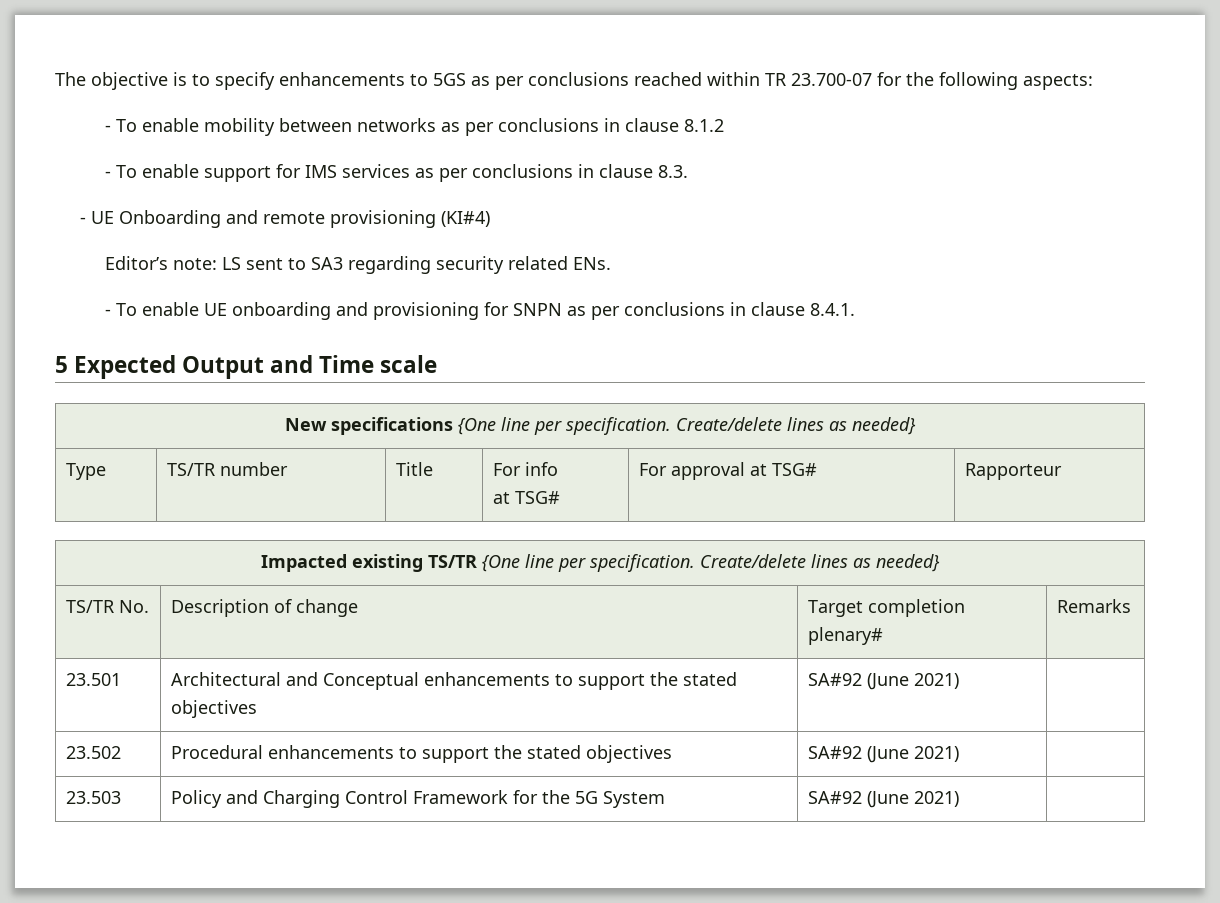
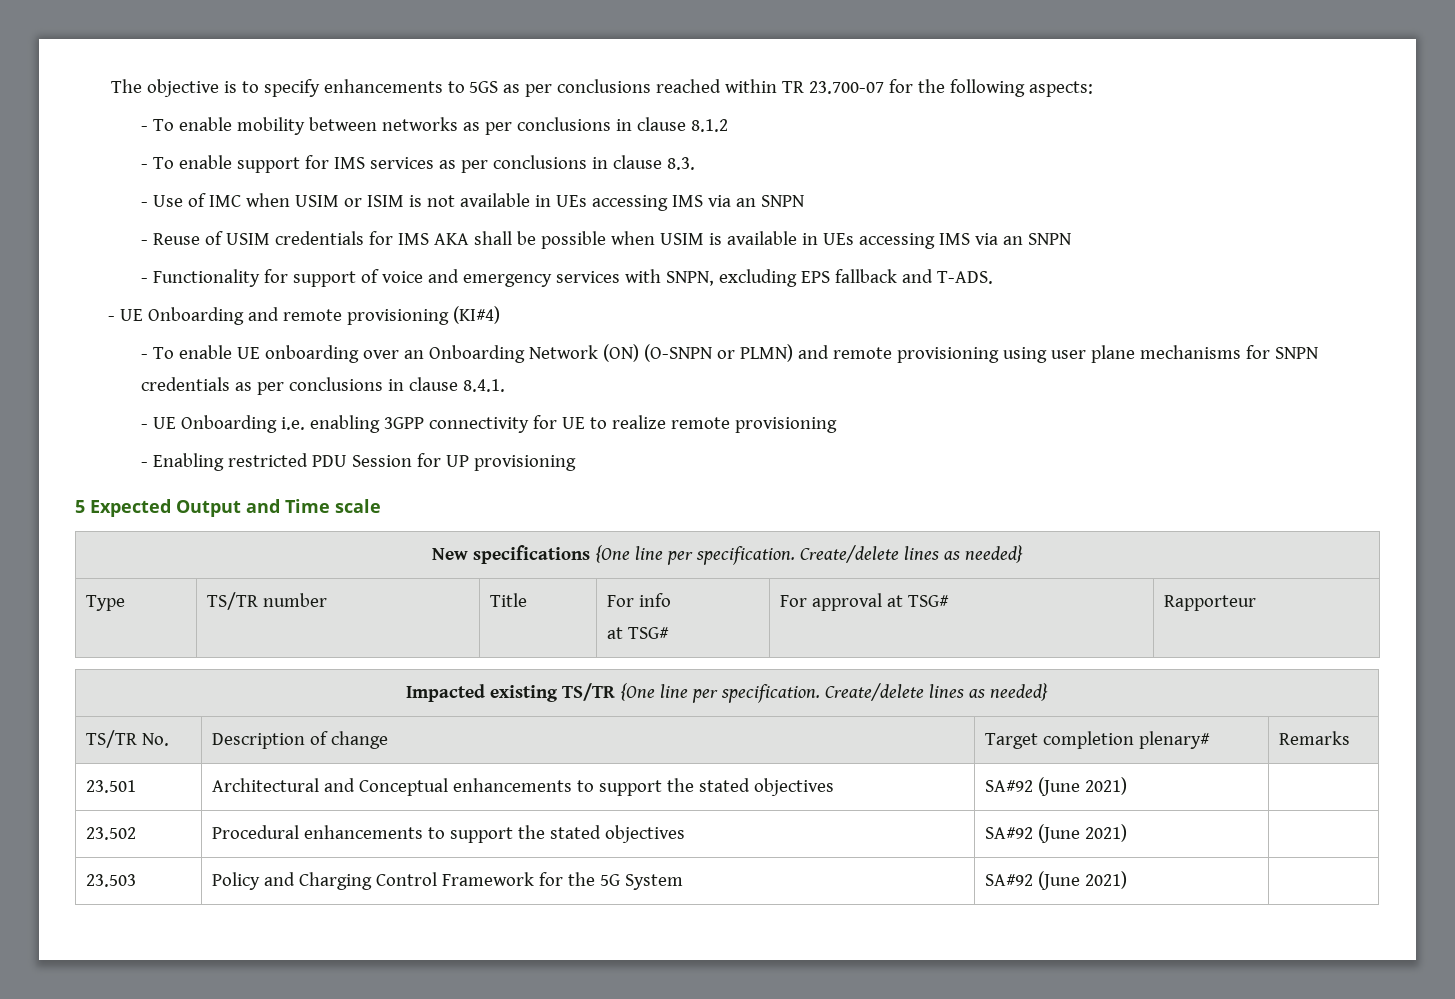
(689, 171) none -> [141,193,805,211] [141,231,1072,249] [141,269,994,287] // - Use of IMC when USIM or ISIM is not available in UEs accessing IMS via an SNPN // - Reuse of USIM credentials for IMS AKA shall be possible when USIM is available in UEs accessing IMS via an SNPN // - Functionality for support of voice and emergency services with SNPN, excluding EPS fallback and T-ADS.
[105,256,612,274] // Editor’s note: LS sent to SA3 regarding security related ENs. -> (501, 315) none
[336,302,480,320] and provisioning -> [363,344,1242,363] over an Onboarding Network (ON) (O-SNPN or PLMN) and remote provisioning using user plane mechanisms
(563, 309) none -> [141,377,231,391] credentials
(856, 309) none -> [141,415,838,433] [141,453,577,471] // - UE Onboarding i.e. enabling 3GPP connectivity for UE to realize remote provisioning // - Enabling restricted PDU Session for UP provisioning

